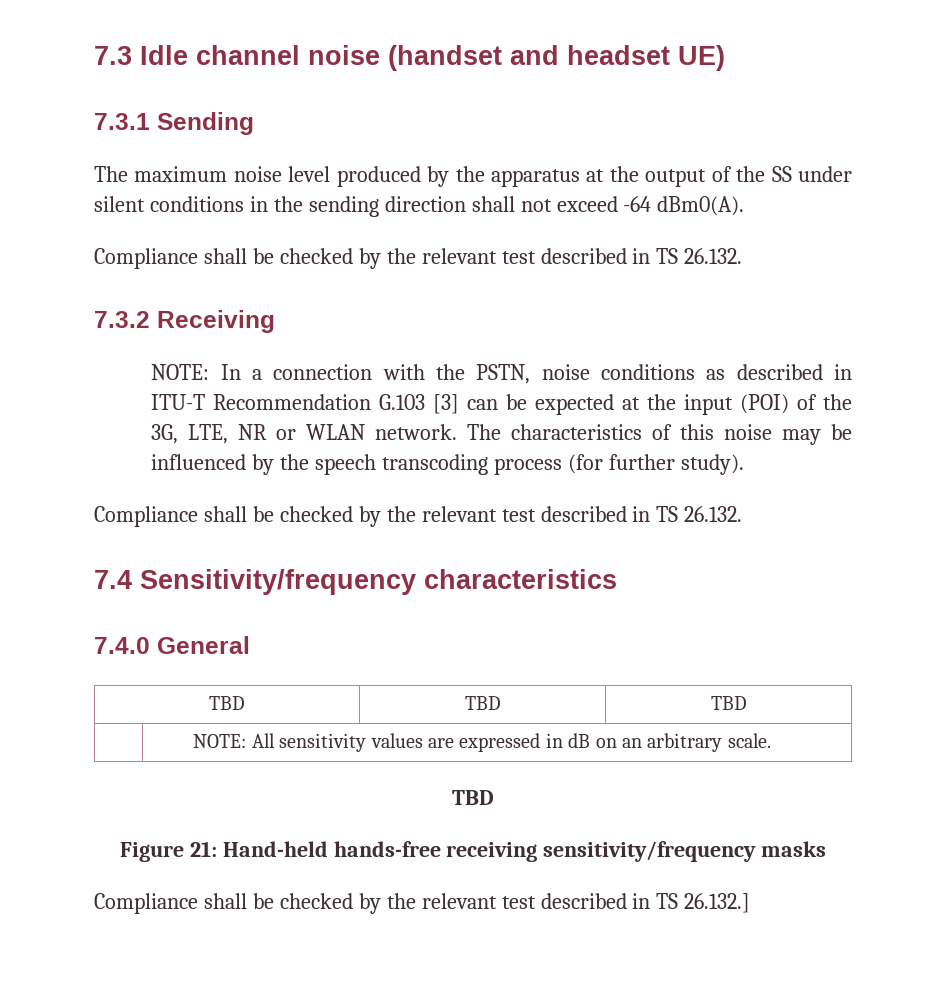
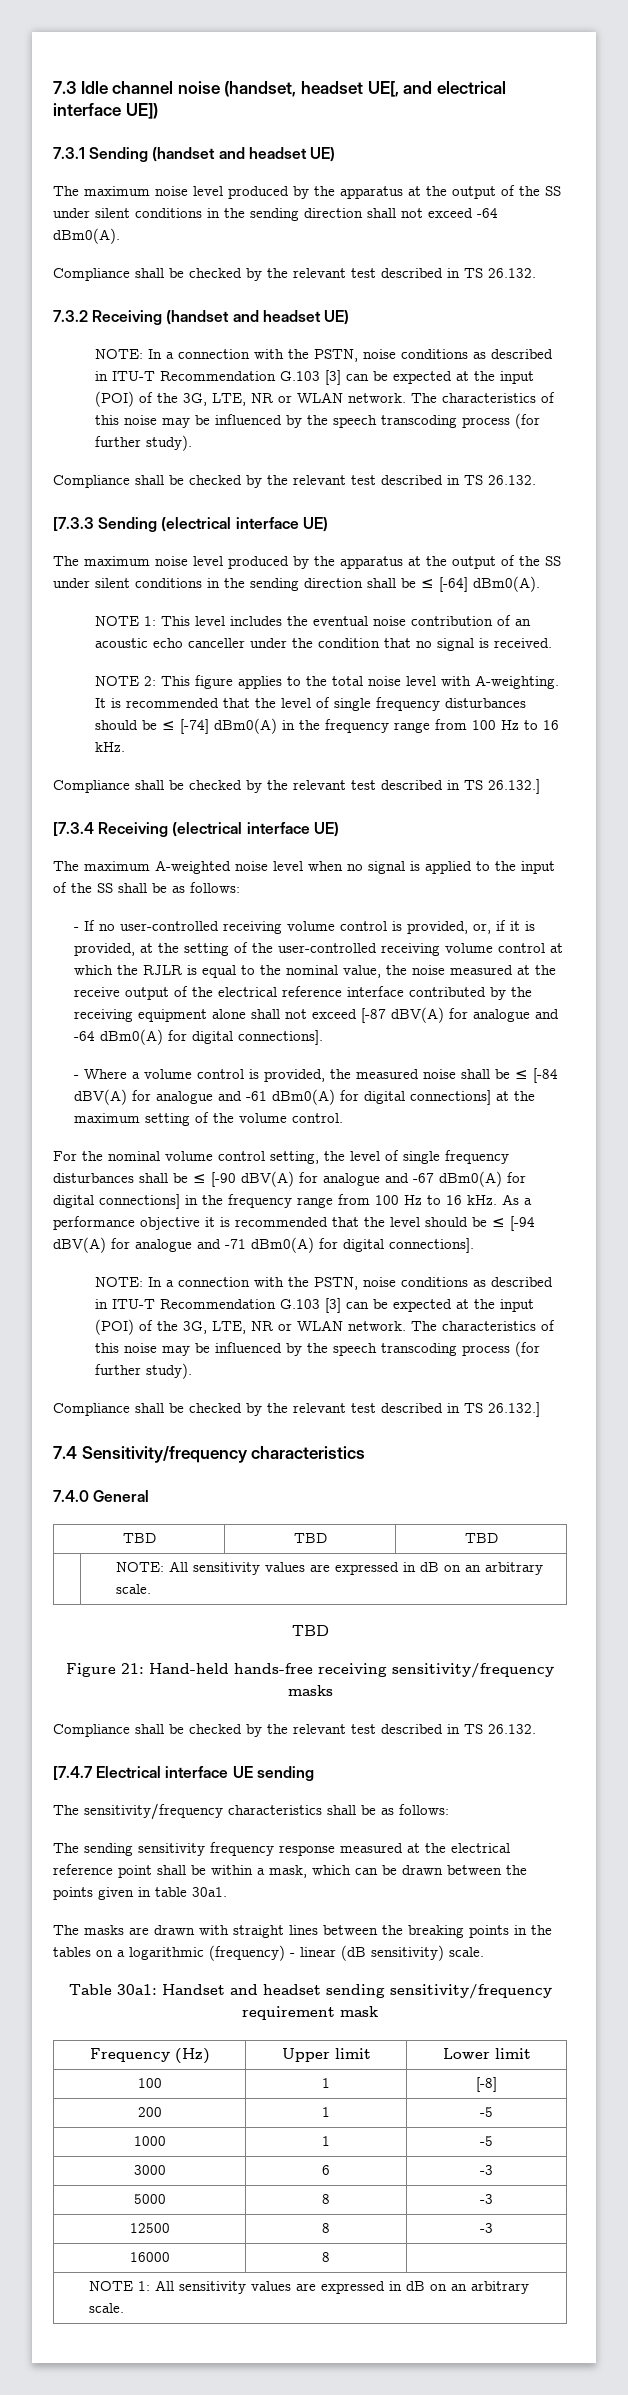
[388,45,725,71] [94,112,254,135] (handset and headset UE) // 7.3.1 Sending -> [224,81,506,97] [53,103,158,119] [53,147,335,162] (handset, headset UE[, and electrical interface UE]) // 7.3.1 Sending (handset and headset UE)
(275, 321) none -> [166,310,349,325] (handset and headset UE)
(743, 514) none -> [53,517,328,532] [53,555,561,569] [53,576,540,592] [95,615,532,626] [95,638,553,651] [95,675,560,689] [95,697,527,711] [95,718,560,734] [95,742,126,752] [53,779,540,794] [53,822,339,837] [53,860,555,874] [53,882,240,893] [74,920,536,934] [74,942,564,956] [74,965,557,978] [74,986,533,1000] [74,1007,560,1023] [74,1029,324,1045] [74,1068,559,1083] [74,1089,536,1105] [74,1112,344,1126] [53,1150,509,1164] [53,1171,526,1187] [53,1194,532,1209] [53,1216,535,1231] [53,1237,474,1253] [95,1277,554,1290] [95,1298,535,1313] [95,1319,556,1335] [95,1341,541,1357] [95,1363,193,1379] [53,1402,540,1417] // [7.3.3 Sending (electrical interface UE) // The maximum noise level produced by the apparatus at the output of the SS under silent conditions in the sending direction shall be ≤ [-64] dBm0(A). // NOTE 1: This level includes the eventual noise contribution of an acoustic echo canceller under the condition that no signal is received. // NOTE 2: This figure applies to the total noise level with A-weighting. It is recommended that the level of single frequency disturbances should be ≤ [-74] dBm0(A) in the frequency range from 100 Hz to 16 kHz. // Compliance shall be checked by the relevant test described in TS 26.132.] // [7.3.4 Receiving (electrical interface UE) // The maximum A-weighted noise level when no signal is applied to the input of the SS shall be as follows: // - If no user-controlled receiving volume control is provided, or, if it is provided, at the setting of the user-controlled receiving volume control at which the RJLR is equal to the nominal value, the noise measured at the receive output of the electrical reference interface contributed by the receiving equipment alone shall not exceed [-87 dBV(A) for analogue and -64 dBm0(A) for digital connections]. // - Where a volume control is provided, the measured noise shall be ≤ [-84 dBV(A) for analogue and -61 dBm0(A) for digital connections] at the maximum setting of the volume control. // For the nominal volume control setting, the level of single frequency disturbances shall be ≤ [-90 dBV(A) for analogue and -67 dBm0(A) for digital connections] in the frequency range from 100 Hz to 16 kHz. As a performance objective it is recommended that the level should be ≤ [-94 dBV(A) for analogue and -71 dBm0(A) for digital connections]. // NOTE: In a connection with the PSTN, noise conditions as described in ITU-T Recommendation G.103 [3] can be expected at the input (POI) of the 3G, LTE, NR or WLAN network. The characteristics of this noise may be influenced by the speech transcoding process (for further study). // Compliance shall be checked by the relevant test described in TS 26.132.]
[684,893,751,913] 26.132.] -> [488,1724,536,1734] [53,1766,314,1781] [53,1803,449,1820] [53,1842,510,1856] [53,1864,527,1878] [53,1887,227,1900] [53,1925,552,1938] [53,1945,484,1961] [68,1984,552,1999] [242,2006,378,2020] [89,2048,210,2064] [281,2048,371,2062] [442,2048,531,2059] [137,2078,162,2088] [322,2078,330,2088] [476,2077,497,2092] [137,2107,162,2117] [322,2107,330,2117] [480,2107,493,2117] [133,2136,166,2146] [322,2136,330,2146] [480,2136,493,2146] [133,2165,166,2175] [322,2165,330,2175] [480,2165,493,2175] [133,2194,166,2204] [322,2194,330,2204] [480,2194,493,2204] [129,2223,170,2233] [322,2223,330,2233] [480,2223,493,2233] [129,2252,170,2262] [322,2252,330,2262] [88,2280,529,2294] [88,2303,124,2313] 26.132. // [7.4.7 Electrical interface UE sending // The sensitivity/frequency characteristics shall be as follows: // The sending sensitivity frequency response measured at the electrical reference point shall be within a mask, which can be drawn between the points given in table 30a1. // The masks are drawn with straight lines between the breaking points in the tables on a logarithmic (frequency) - linear (dB sensitivity) scale. // Table 30a1: Handset and headset sending sensitivity/frequency requirement mask // Frequency (Hz) | Upper limit | Lower limit // 100 | 1 | [-8] // 200 | 1 | -5 // 1000 | 1 | -5 // 3000 | 6 | -3 // 5000 | 8 | -3 // 12500 | 8 | -3 // 16000 | 8 | // NOTE 1: All sensitivity values are expressed in dB on an arbitrary scale.

